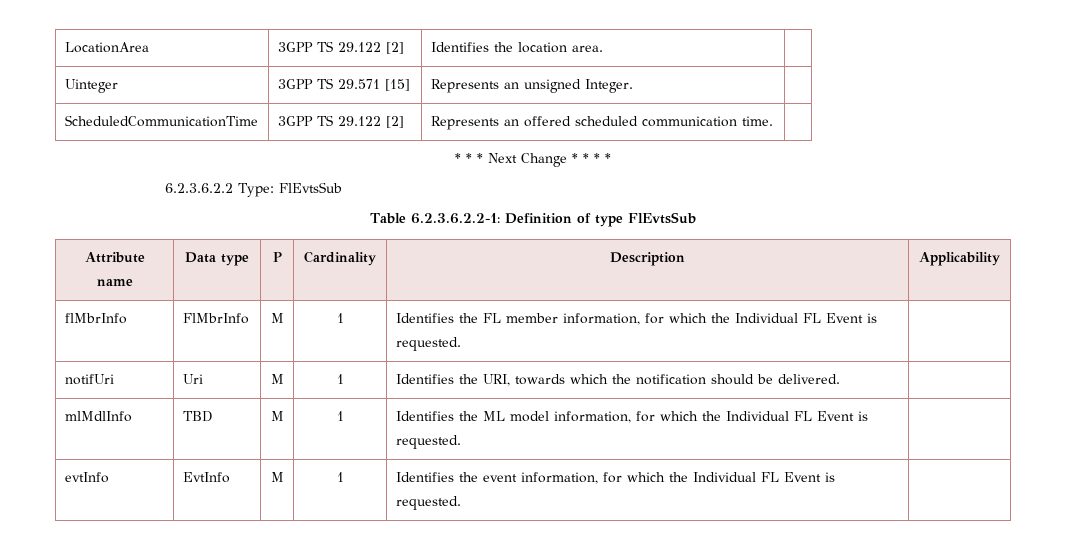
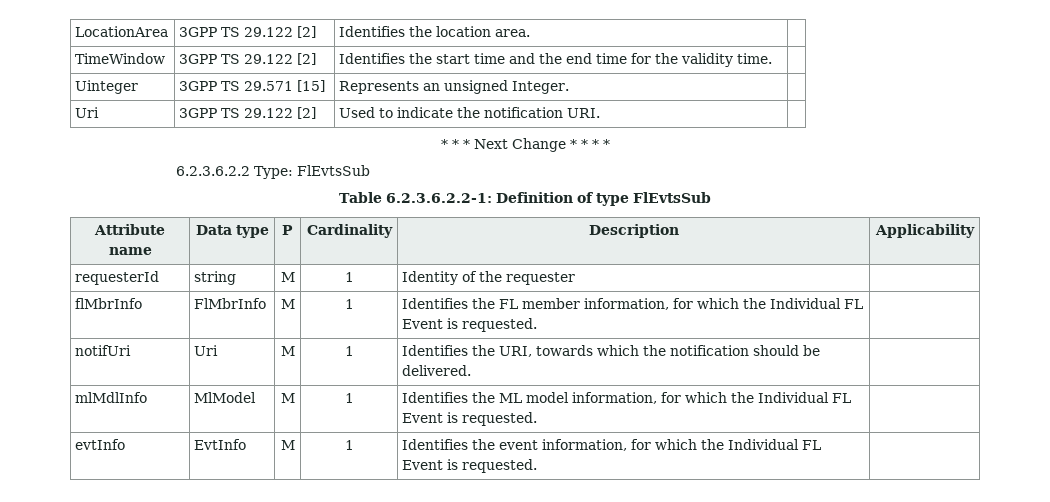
(603, 48) none -> [75,53,166,64] [179,53,317,65] [339,53,773,67] // TimeWindow | 3GPP TS 29.122 [2] | Identifies the start time and the end time for the validity time. |
[64,115,258,127] [277,115,404,128] [430,116,773,130] ScheduledCommunicationTime | 3GPP TS 29.122 [2] | Represents an offered scheduled communication time. -> [75,107,100,118] [179,107,317,119] [339,107,601,118] Uri | 3GPP TS 29.122 [2] | Used to indicate the notification URI.
(1000, 259) none -> [75,271,160,285] [194,271,237,285] [280,272,295,282] [344,272,354,282] [402,271,576,285] // requesterId | string | M | 1 | Identity of the requester |
[182,411,213,422] TBD -> [194,392,257,403] MlModel

